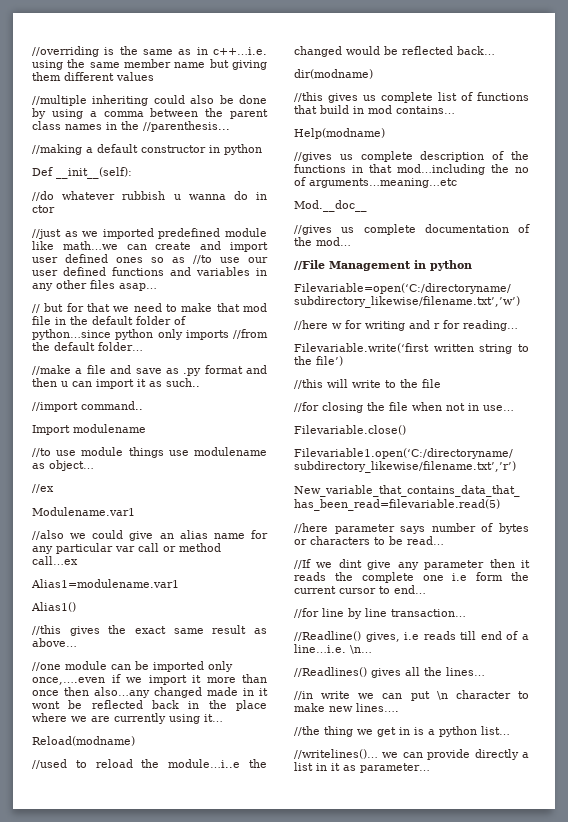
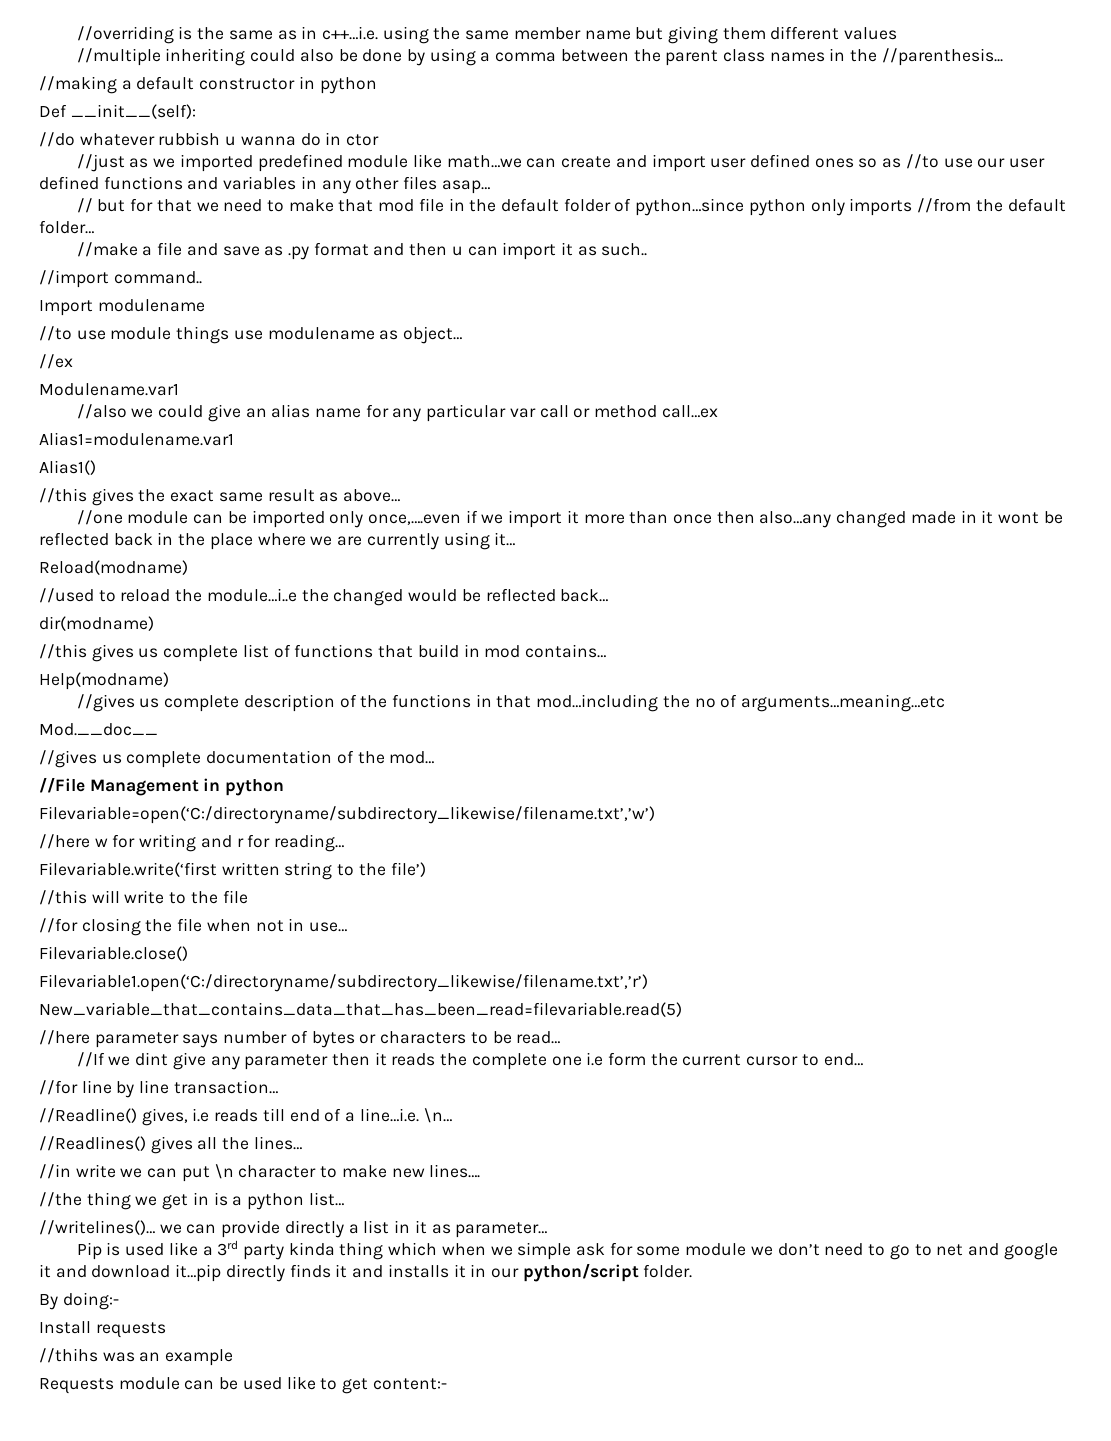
(430, 768) none -> [76,1240,1058,1260] [39,1263,693,1282] [39,1292,119,1310] [39,1321,166,1338] [39,1348,234,1366] [39,1376,447,1394] // Pip is used like a 3rd party kinda thing which when we simple ask for some module we don’t need to go to net and google it and download it…pip directly finds it and installs it in our python/script folder. // By doing:- // Install requests // //thihs was an example // Requests module can be used like to get content:-

